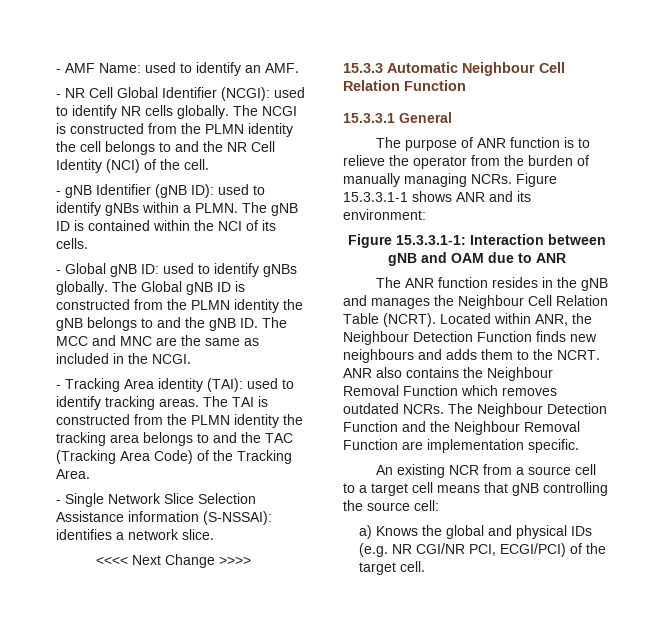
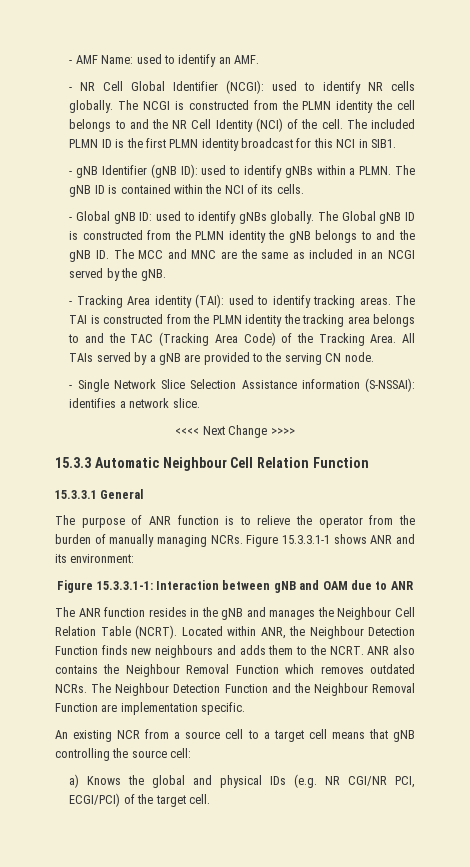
(209, 164) none -> [346,119,415,129] [69,138,396,151] The included PLMN ID is the first PLMN identity broadcast for this NCI in SIB1.
[127,353,191,364] the NCGI. -> [371,250,415,259] [69,268,166,281] an NCGI served by the gNB.
(90, 474) none -> [402,333,415,343] [69,352,374,365] All TAIs served by a gNB are provided to the serving CN node.

